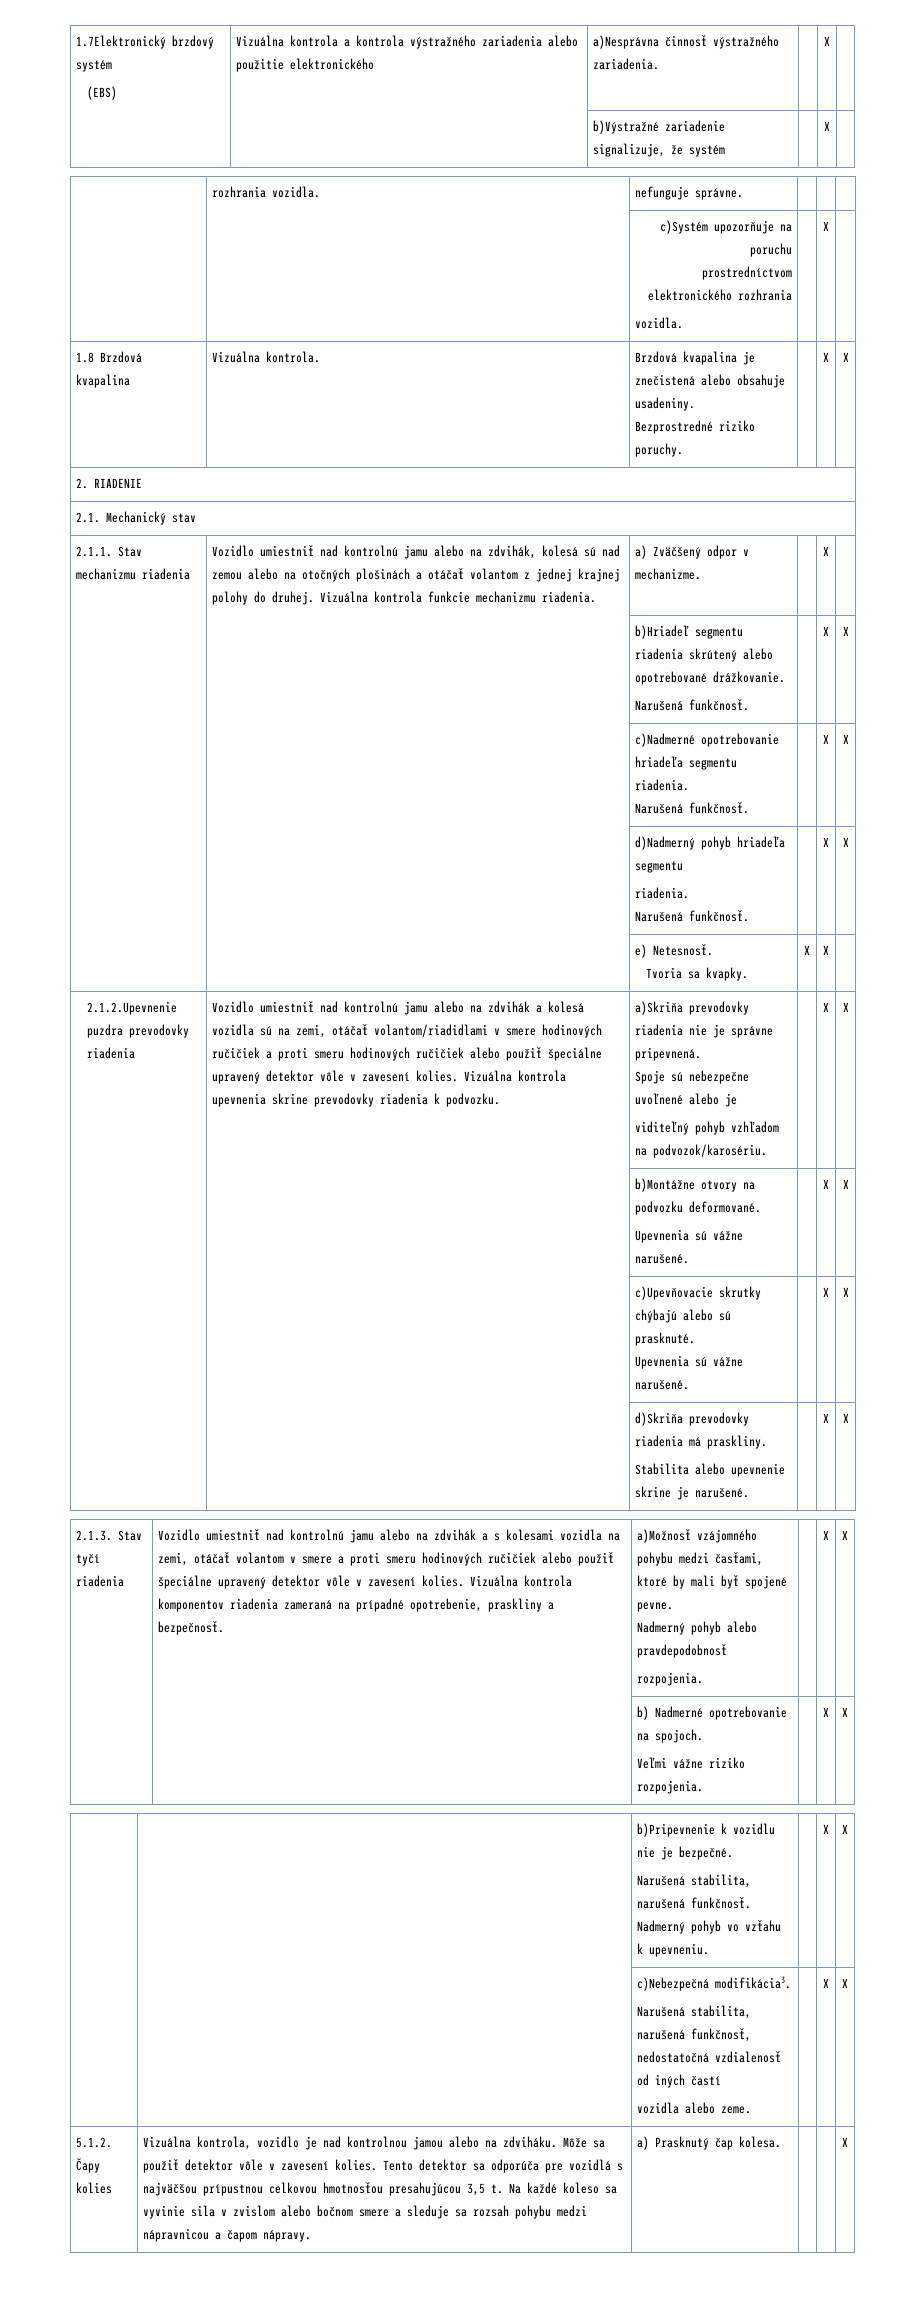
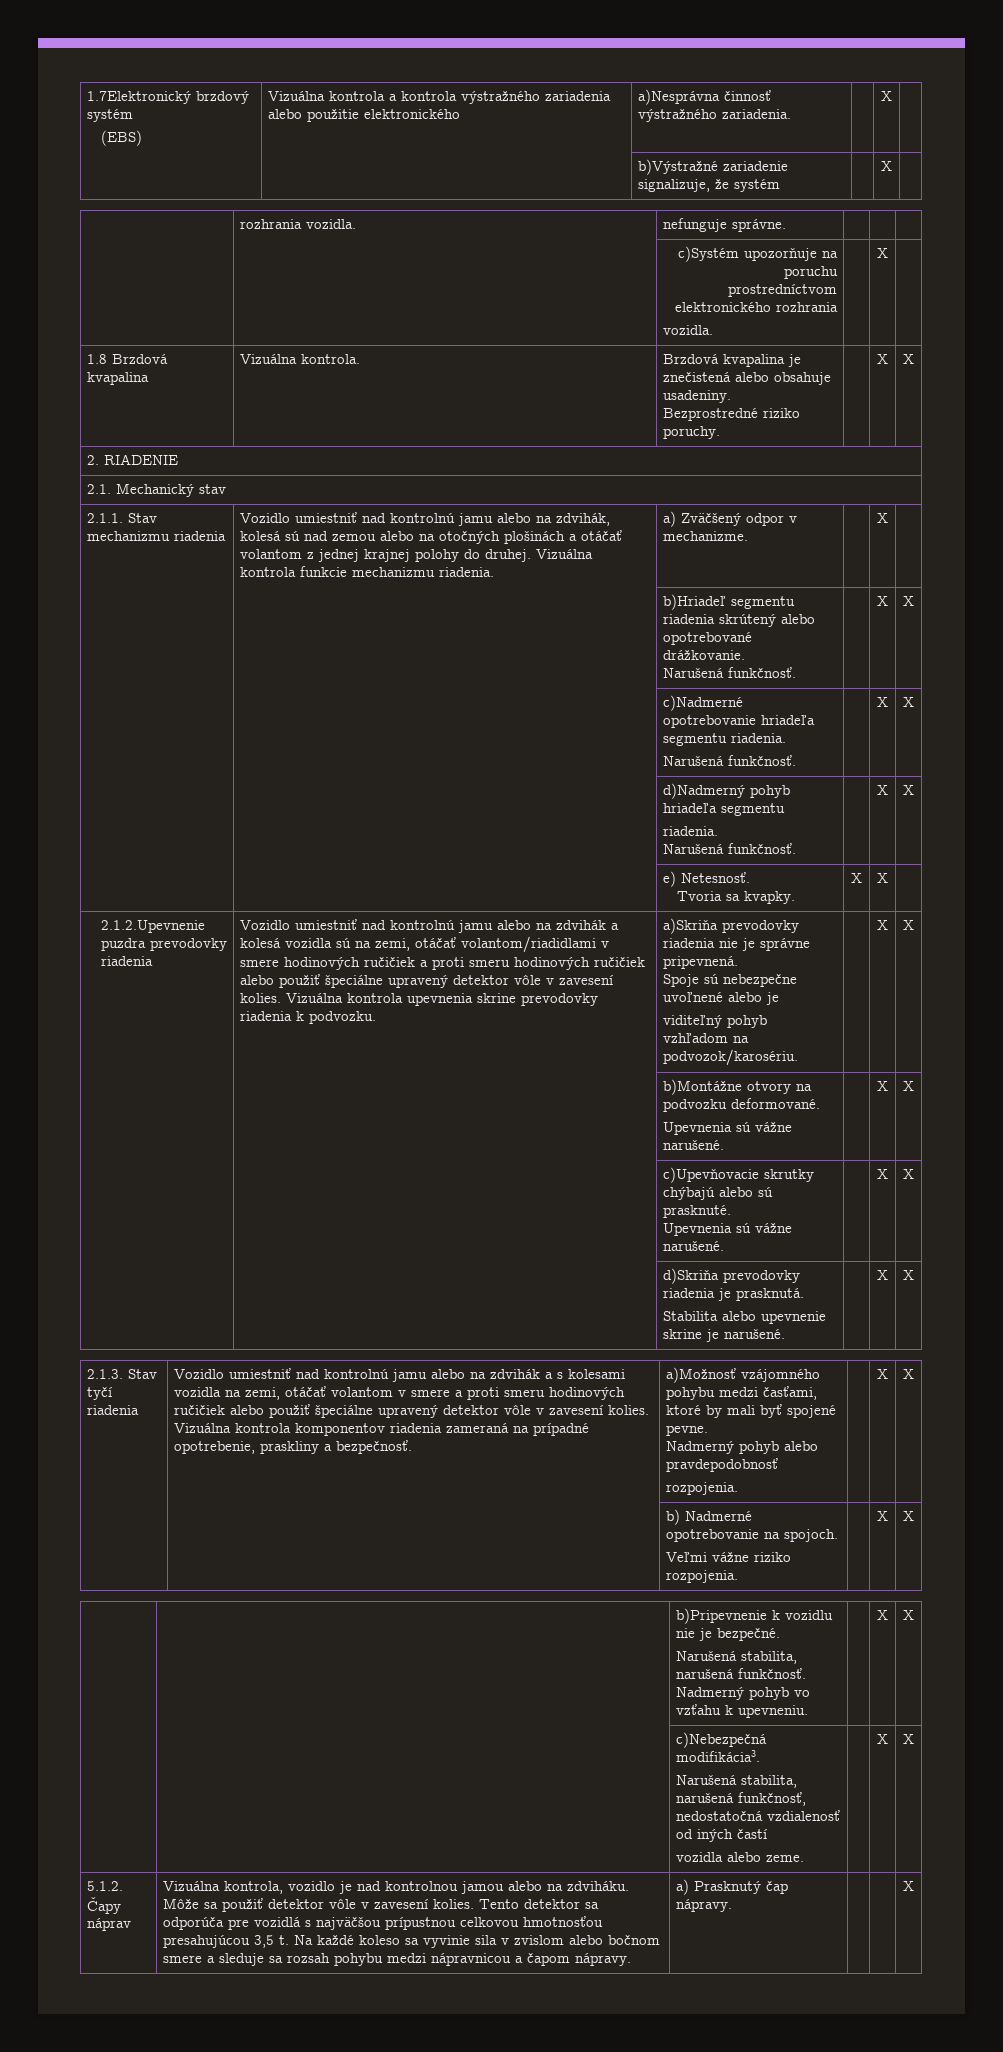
[689,1435,768,1449] má praskliny. -> [718,1288,805,1301] je prasknutá.
[76,2182,113,2194] kolies -> [87,1918,132,1931] náprav
[739,2136,782,2148] kolesa. -> [676,1899,733,1912] nápravy.

